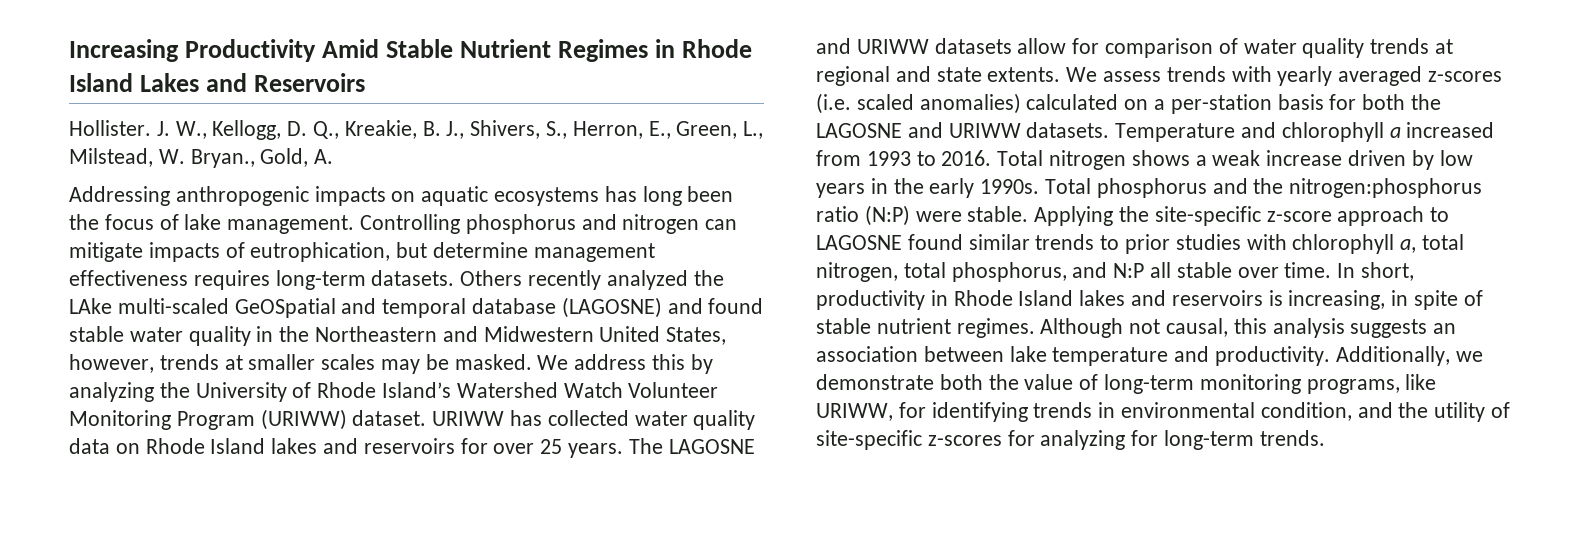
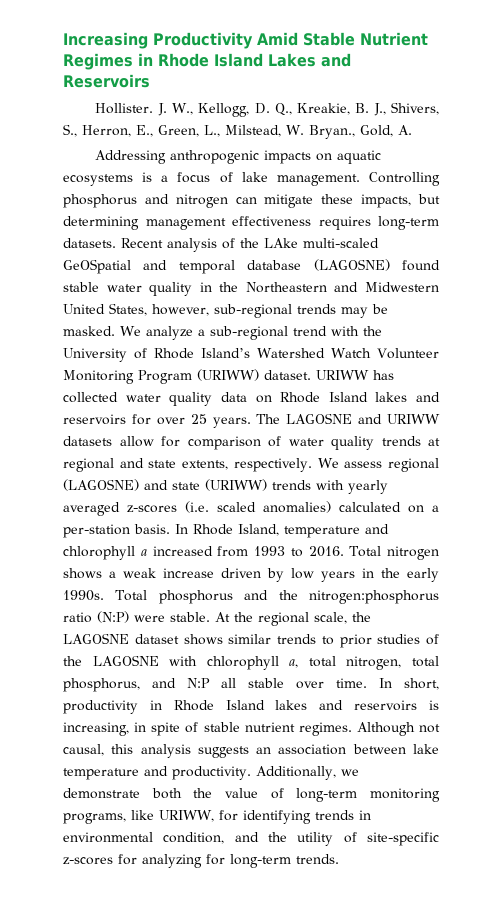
[604,186,734,206] [69,214,99,230] has long been the -> [142,172,169,182] is a
[148,242,529,262] impacts of eutrophication, but determine -> [321,194,440,208] [63,216,139,230] these impacts, but determining
[460,270,688,290] Others recently analyzed -> [121,238,235,252] Recent analysis of
[667,298,703,314] and -> (390, 265) none
[159,354,713,374] [69,382,154,402] trends at smaller scales may be masked. We address this by analyzing -> [214,304,388,318] [63,326,359,340] sub-regional trends may be masked. We analyze a sub-regional trend with
[987,67,1162,82] extents. We assess -> [182,458,439,472] [63,479,267,491] extents, respectively. We assess regional (LAGOSNE) and state (URIWW)
[1277,94,1442,110] [816,122,1236,142] basis for both the LAGOSNE and URIWW datasets. Temperature -> [134,524,360,538] basis. In Rhode Island, temperature
[1034,206,1450,226] [816,234,963,250] Applying the site-specific z-score approach to LAGOSNE found -> [215,612,371,626] [63,633,223,645] At the regional scale, the LAGOSNE dataset shows
(1241, 242) none -> [426,634,439,645] [63,655,159,666] of the LAGOSNE

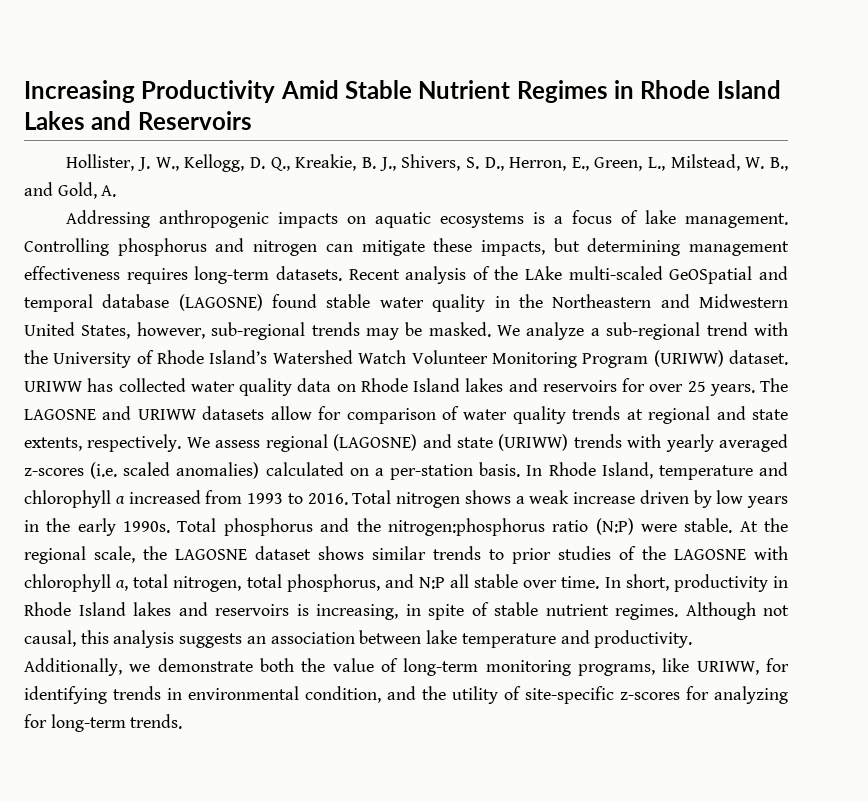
[95,103,154,114] Hollister. -> [66,154,135,171] Hollister,
[63,124,77,137] S., -> [465,157,504,171] S. D.,
[308,125,355,139] Bryan., -> [769,157,788,171] [24,182,53,196] B., and

